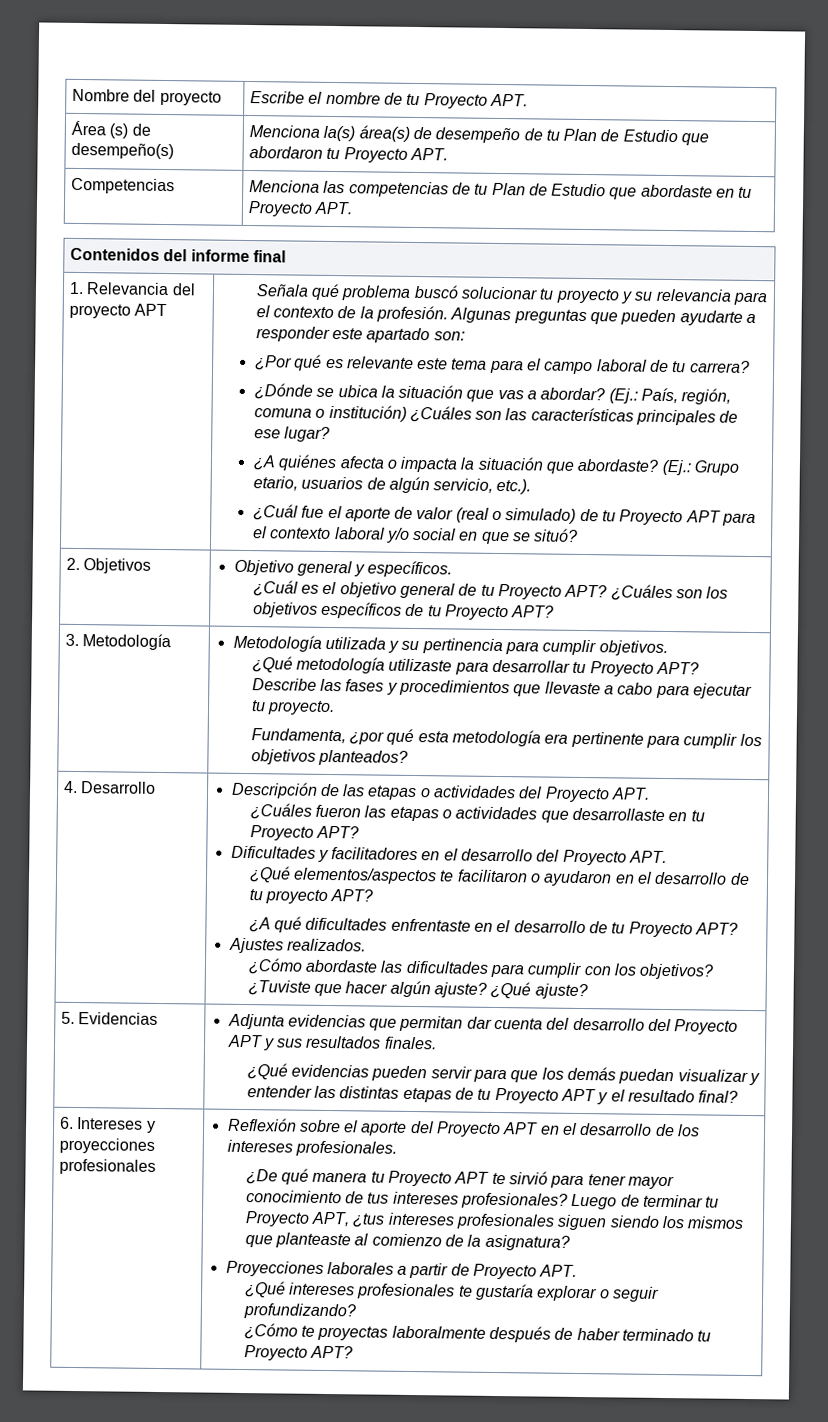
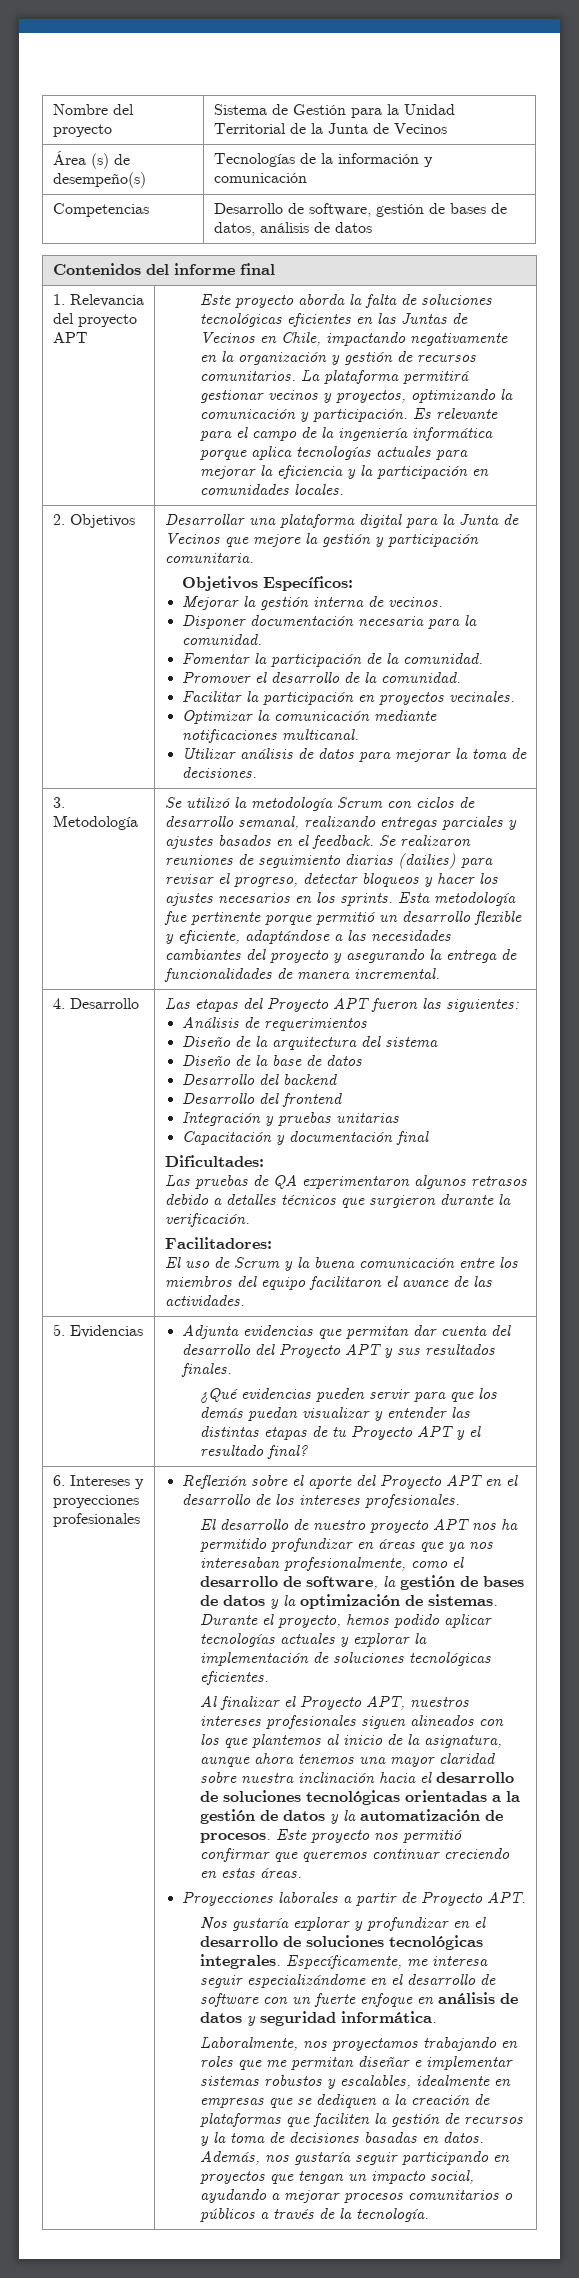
[249,91,528,109] [70,120,151,139] [70,142,174,160] [248,124,710,146] [248,145,448,163] [70,177,175,195] [248,179,753,200] [247,200,354,217] Escribe el nombre de tu Proyecto APT. // Área (s) de desempeño(s) | Menciona la(s) área(s) de desempeño de tu Plan de Estudio que abordaron tu Proyecto APT. // Competencias | Menciona las competencias de tu Plan de Estudio que abordaste en tu Proyecto APT. -> [213,104,455,118] [213,123,447,134] [52,151,130,169] [52,172,146,188] [213,153,433,167] [213,173,307,183] [52,203,149,217] [213,203,507,217] [213,222,372,236] Sistema de Gestión para la Unidad Territorial de la Junta de Vecinos // Área (s) de desempeño(s) | Tecnologías de la información y comunicación // Competencias | Desarrollo de software, gestión de bases de datos, análisis de datos
[255,283,767,306] [255,305,756,326] [255,326,465,344] [254,354,750,375] [253,383,732,405] [253,404,739,426] [253,426,331,442] [252,454,740,476] [252,476,532,495] [252,504,757,527] [252,526,579,545] [65,557,152,574] [233,559,453,578] [252,580,729,602] [252,601,555,621] [64,633,172,651] [232,634,668,657] [251,656,699,677] [251,678,752,700] [250,700,335,716] [250,728,762,749] [250,749,408,766] [63,780,157,794] [230,781,651,803] [249,803,705,823] [249,825,359,841] [230,845,668,866] [248,866,750,887] [248,889,374,904] [248,916,738,938] [228,937,366,954] [247,958,715,980] [247,980,588,1000] Señala qué problema buscó solucionar tu proyecto y su relevancia para el contexto de la profesión. Algunas preguntas que pueden ayudarte a responder este apartado son: // ¿Por qué es relevante este tema para el campo laboral de tu carrera? // ¿Dónde se ubica la situación que vas a abordar? (Ej.: País, región, comuna o institución) ¿Cuáles son las características principales de ese lugar? // ¿A quiénes afecta o impacta la situación que abordaste? (Ej.: Grupo etario, usuarios de algún servicio, etc.). // ¿Cuál fue el aporte de valor (real o simulado) de tu Proyecto APT para el contexto laboral y/o social en que se situó? // 2. Objetivos | Objetivo general y específicos. // ¿Cuál es el objetivo general de tu Proyecto APT? ¿Cuáles son los objetivos específicos de tu Proyecto APT? // 3. Metodología | Metodología utilizada y su pertinencia para cumplir objetivos. // ¿Qué metodología utilizaste para desarrollar tu Proyecto APT? Describe las fases y procedimientos que llevaste a cabo para ejecutar tu proyecto. // Fundamenta, ¿por qué esta metodología era pertinente para cumplir los objetivos planteados? // 4. Desarrollo | Descripción de las etapas o actividades del Proyecto APT. // ¿Cuáles fueron las etapas o actividades que desarrollaste en tu Proyecto APT? // Dificultades y facilitadores en el desarrollo del Proyecto APT. // ¿Qué elementos/aspectos te facilitaron o ayudaron en el desarrollo de tu proyecto APT? // ¿A qué dificultades enfrentaste en el desarrollo de tu Proyecto APT? // Ajustes realizados. // ¿Cómo abordaste las dificultades para cumplir con los objetivos? ¿Tuviste que hacer algún ajuste? ¿Qué ajuste? -> [200,294,493,308] [200,313,469,327] [200,332,509,346] [200,351,477,365] [200,370,470,384] [200,389,514,403] [200,408,499,422] [200,427,494,441] [200,446,469,460] [200,465,490,479] [200,484,345,495] [52,514,135,528] [164,514,519,528] [164,533,479,547] [164,553,254,563] [182,576,354,591] [182,596,444,610] [182,615,478,629] [182,634,263,645] [182,653,484,667] [182,671,462,683] [182,691,516,705] [182,710,438,724] [182,729,360,743] [182,748,528,762] [182,767,258,778] [52,797,65,808] [52,815,138,830] [164,797,475,811] [164,816,517,830] [164,835,471,849] [164,853,493,869] [164,873,498,887] [164,892,516,906] [163,911,522,925] [164,930,451,944] [164,949,517,963] [163,968,440,982] [52,998,139,1009] [164,997,519,1012] [182,1016,368,1031] [182,1036,439,1050] [182,1055,363,1066] [182,1074,338,1085] [182,1093,343,1107] [182,1112,400,1126] [182,1131,430,1145] [164,1155,264,1167] [164,1174,527,1189] [164,1194,511,1208] [164,1213,250,1227] [164,1237,272,1249] [164,1257,518,1271] [164,1276,492,1290] [164,1295,245,1306] Este proyecto aborda la falta de soluciones tecnológicas eficientes en las Juntas de Vecinos en Chile, impactando negativamente en la organización y gestión de recursos comunitarios. La plataforma permitirá gestionar vecinos y proyectos, optimizando la comunicación y participación. Es relevante para el campo de la ingeniería informática porque aplica tecnologías actuales para mejorar la eficiencia y la participación en comunidades locales. // 2. Objetivos | Desarrollar una plataforma digital para la Junta de Vecinos que mejore la gestión y participación comunitaria. // Objetivos Específicos: // Mejorar la gestión interna de vecinos. // Disponer documentación necesaria para la comunidad. // Fomentar la participación de la comunidad. // Promover el desarrollo de la comunidad. // Facilitar la participación en proyectos vecinales. // Optimizar la comunicación mediante notificaciones multicanal. // Utilizar análisis de datos para mejorar la toma de decisiones. // 3. Metodología | Se utilizó la metodología Scrum con ciclos de desarrollo semanal, realizando entregas parciales y ajustes basados en el feedback. Se realizaron reuniones de seguimiento diarias (dailies) para revisar el progreso, detectar bloqueos y hacer los ajustes necesarios en los sprints. Esta metodología fue pertinente porque permitió un desarrollo flexible y eficiente, adaptándose a las necesidades cambiantes del proyecto y asegurando la entrega de funcionalidades de manera incremental. // 4. Desarrollo | Las etapas del Proyecto APT fueron las siguientes: // Análisis de requerimientos // Diseño de la arquitectura del sistema // Diseño de la base de datos // Desarrollo del backend // Desarrollo del frontend // Integración y pruebas unitarias // Capacitación y documentación final // Dificultades: // Las pruebas de QA experimentaron algunos retrasos debido a detalles técnicos que surgieron durante la verificación. // Facilitadores: // El uso de Scrum y la buena comunicación entre los miembros del equipo facilitaron el avance de las actividades.
[245,1168,674,1190] [245,1190,720,1210] ¿De qué manera tu Proyecto APT te sirvió para tener mayor conocimiento de tus intereses profesionales? Luego de terminar tu -> [200,1518,519,1533] [200,1538,494,1552] [200,1557,465,1571] [200,1575,525,1590] [200,1594,499,1609] [200,1614,493,1628] [200,1633,428,1647] [200,1652,492,1666] [200,1671,270,1685] [200,1695,297,1710] El desarrollo de nuestro proyecto APT nos ha permitido profundizar en áreas que ya nos interesaban profesionalmente, como el desarrollo de software, la gestión de bases de datos y la optimización de sistemas. Durante el proyecto, hemos podido aplicar tecnologías actuales y explorar la implementación de soluciones tecnológicas eficientes. // Al finalizar el
[352,1213,386,1228] ¿tus -> [410,1697,470,1707] nuestros
[609,1215,745,1229] [244,1232,570,1251] siendo los mismos que planteaste al comienzo de la asignatura? -> [410,1715,505,1726] [200,1734,503,1748] [200,1753,496,1767] [200,1772,515,1783] [200,1790,521,1805] [200,1809,504,1824] [200,1829,463,1843] [200,1848,511,1862] [200,1868,303,1878] alineados con los que plantemos al inicio de la asignatura, aunque ahora tenemos una mayor claridad sobre nuestra inclinación hacia el desarrollo de soluciones tecnológicas orientadas a la gestión de datos y la automatización de procesos. Este proyecto nos permitió confirmar que queremos continuar creciendo en estas áreas.
[244,1281,659,1302] [242,1303,356,1320] [243,1323,712,1343] [243,1345,353,1361] ¿Qué intereses profesionales te gustaría explorar o seguir profundizando? // ¿Cómo te proyectas laboralmente después de haber terminado tu Proyecto APT? -> [200,1917,487,1931] [200,1935,484,1950] [200,1954,489,1969] [200,1974,497,1988] [200,1992,519,2007] [200,2011,438,2026] [200,2037,519,2051] [200,2056,514,2070] [200,2075,512,2089] [200,2094,491,2108] [200,2113,524,2127] [200,2132,485,2146] [200,2150,511,2165] [200,2170,475,2184] [200,2189,514,2203] [200,2208,430,2222] Nos gustaría explorar y profundizar en el desarrollo de soluciones tecnológicas integrales. Específicamente, me interesa seguir especializándome en el desarrollo de software con un fuerte enfoque en análisis de datos y seguridad informática. // Laboralmente, nos proyectamos trabajando en roles que me permitan diseñar e implementar sistemas robustos y escalables, idealmente en empresas que se dediquen a la creación de plataformas que faciliten la gestión de recursos y la toma de decisiones basadas en datos. Además, nos gustaría seguir participando en proyectos que tengan un impacto social, ayudando a mejorar procesos comunitarios o públicos a través de la tecnología.

